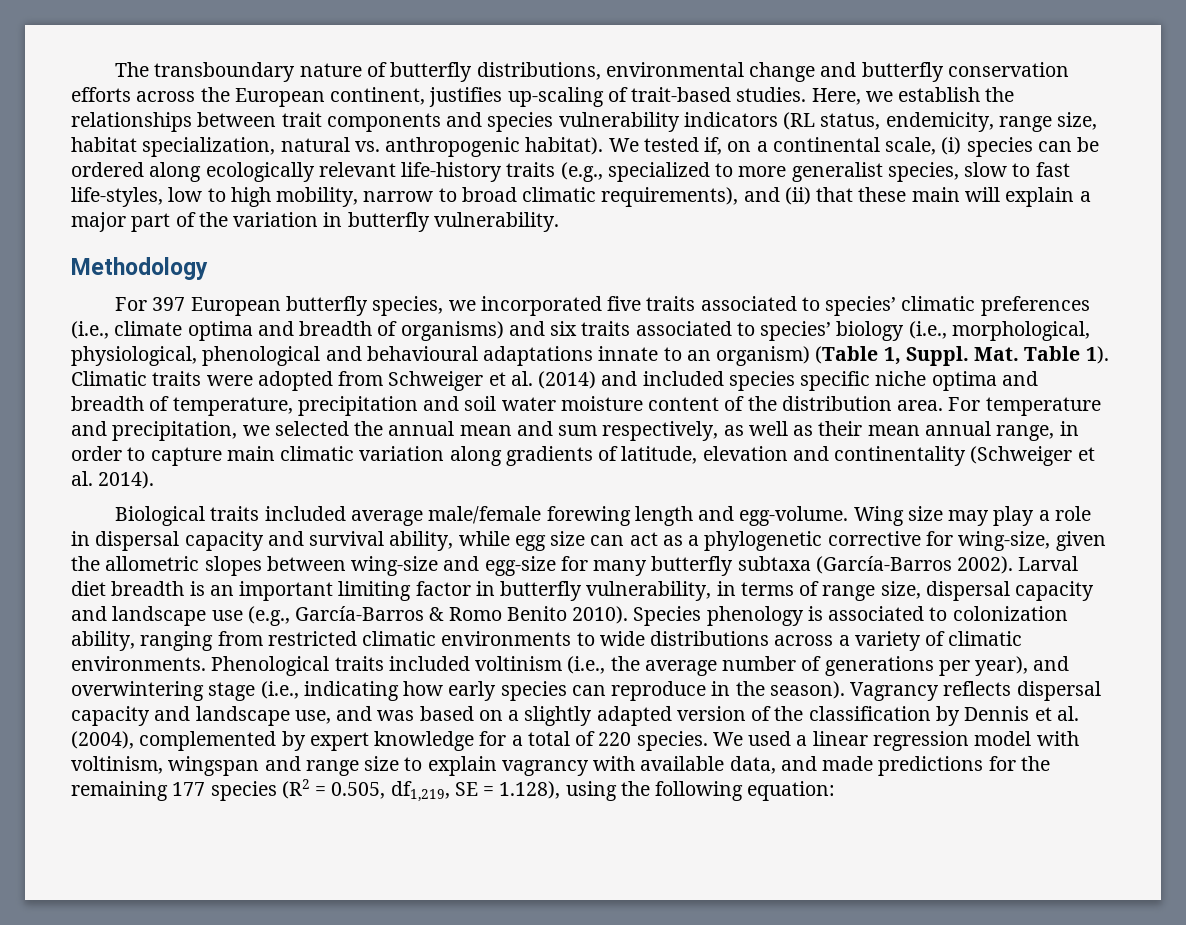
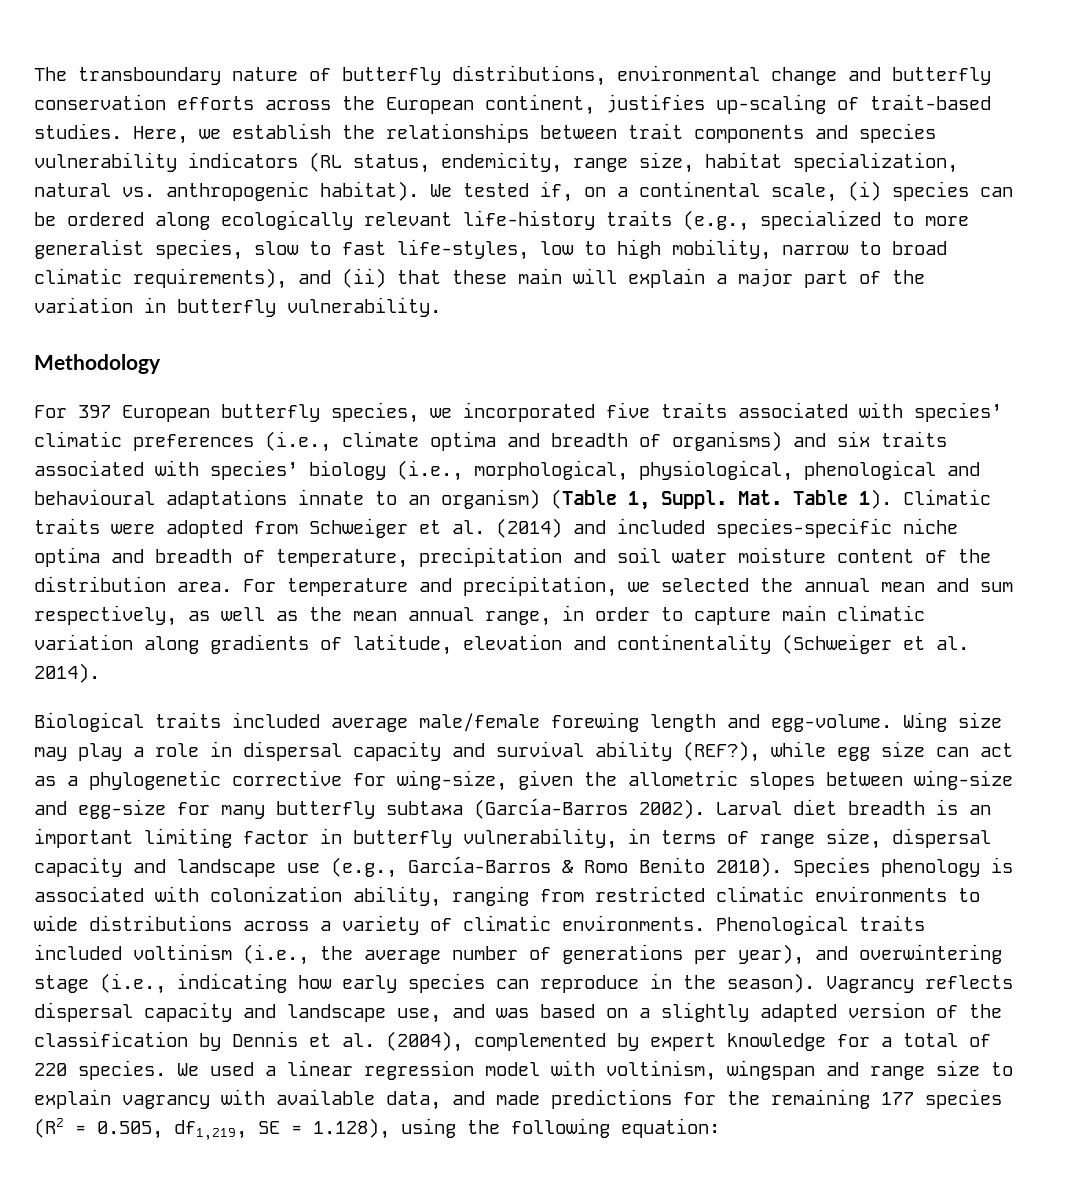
[801,297,820,311] to -> [859,402,903,418] with
[736,322,755,336] to -> [155,460,199,476] with
[728,371,871,391] species specific -> [716,518,892,538] species-specific
[818,421,863,436] their -> [309,607,342,621] the
[389,531,454,551] ability, -> [595,741,760,762] ability (REF?),
[929,607,948,621] to -> [155,886,199,902] with

